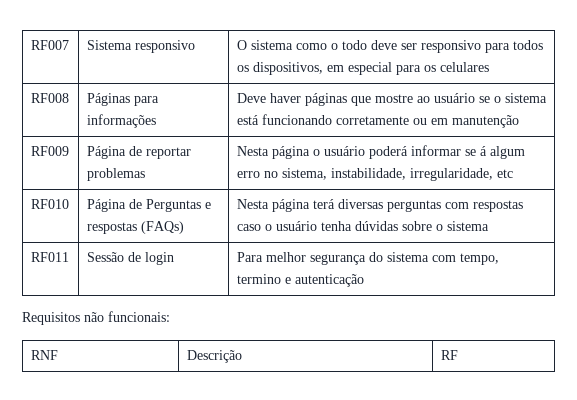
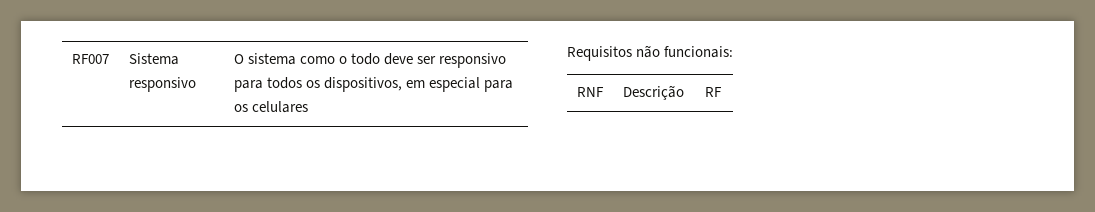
[30,93,69,103] [86,93,159,106] [86,114,156,128] [236,93,547,106] [236,114,519,128] [30,146,69,156] [86,146,191,159] [86,168,145,181] [236,145,525,159] [236,168,513,181] [30,199,69,209] [86,199,211,212] [86,221,184,234] [236,199,523,212] [236,221,489,231] [30,252,69,262] [86,252,174,265] [236,252,499,265] [236,274,364,287] // RF008 | Páginas para informações | Deve haver páginas que mostre ao usuário se o sistema está funcionando corretamente ou em manutenção // RF009 | Página de reportar problemas | Nesta página o usuário poderá informar se á algum erro no sistema, instabilidade, irregularidade, etc // RF010 | Página de Perguntas e respostas (FAQs) | Nesta página terá diversas perguntas com respostas caso o usuário tenha dúvidas sobre o sistema // RF011 | Sessão de login | Para melhor segurança do sistema com tempo, termino e autenticação -> (308, 107) none

